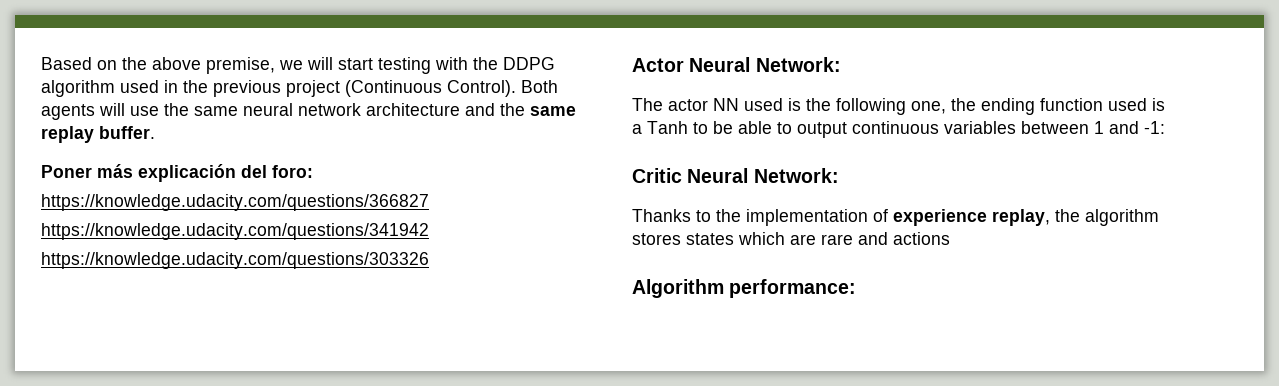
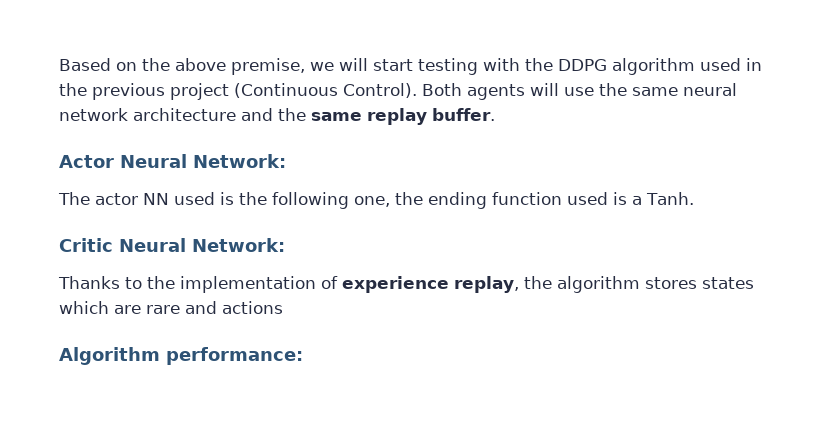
[41,164,313,182] [41,194,429,211] [41,223,429,240] [41,252,429,269] // Poner más explicación del foro: // https://knowledge.udacity.com/questions/366827 // https://knowledge.udacity.com/questions/341942 // https://knowledge.udacity.com/questions/303326 -> (495, 114) none
[647,121,1165,138] Tanh to be able to output continuous variables between 1 and -1: -> [646,192,694,205] Tanh.

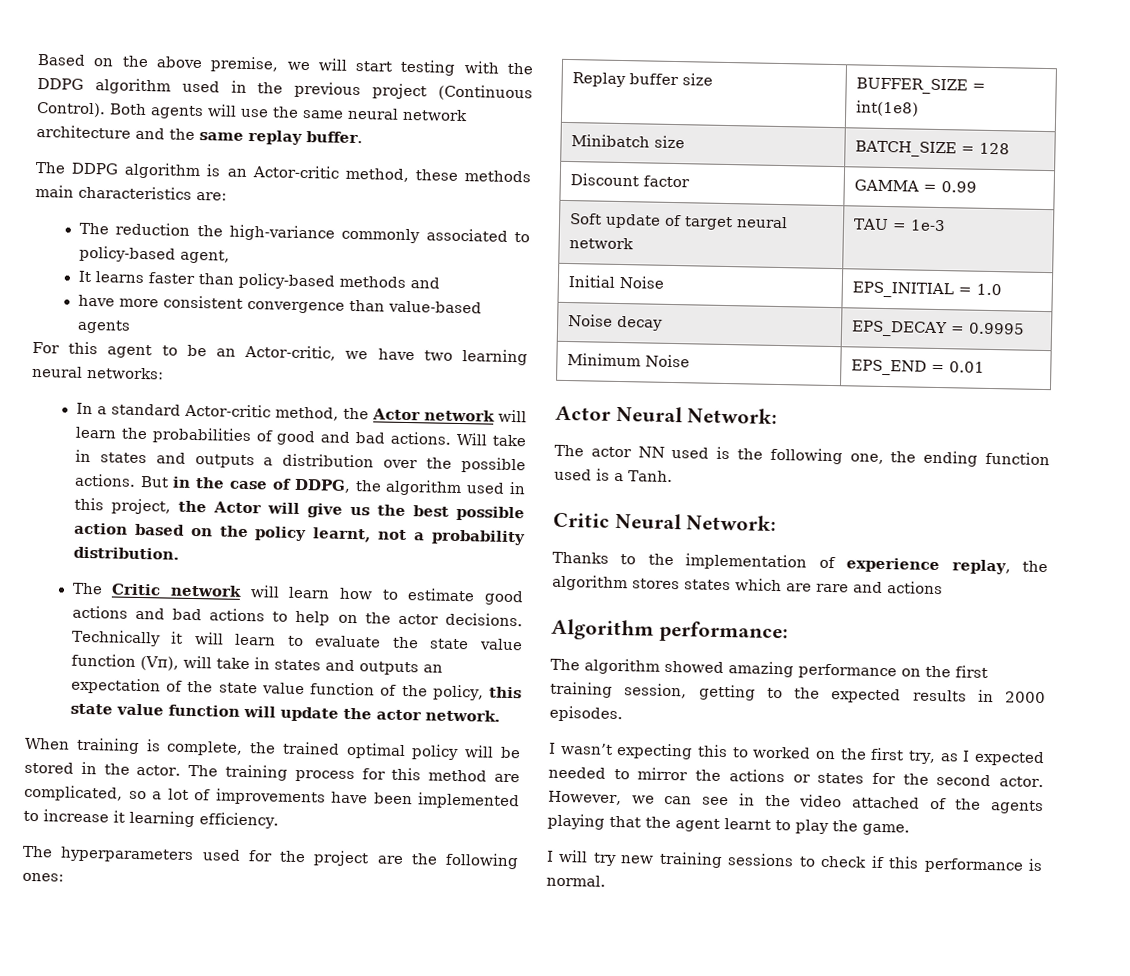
(495, 114) none -> [35,161,531,183] [35,184,227,201] [78,222,530,244] [78,245,230,264] [77,270,440,290] [77,294,482,314] [76,319,131,334] [32,341,528,366] [31,365,164,380] [75,402,527,423] [74,426,526,447] [74,449,526,474] [73,473,526,497] [73,497,526,522] [73,522,526,546] [72,546,179,560] [71,582,524,606] [71,605,523,627] [70,629,523,651] [70,653,443,676] [70,677,522,701] [69,703,500,722] [24,737,521,761] [24,761,520,783] [24,784,520,810] [23,809,279,829] [22,845,519,870] [22,872,64,882] [571,72,713,88] [855,77,986,95] [855,100,919,117] [570,134,685,149] [854,140,1010,158] [569,173,690,188] [853,179,977,193] [568,213,788,231] [568,237,634,250] [852,218,946,232] [567,275,664,289] [851,281,1002,299] [567,314,663,331] [850,320,1025,338] [566,353,690,368] [850,359,985,376] // The DDPG algorithm is an Actor-critic method, these methods main characteristics are: // The reduction the high-variance commonly associated to policy-based agent, // It learns faster than policy-based methods and // have more consistent convergence than value-based agents // For this agent to be an Actor-critic, we have two learning neural networks: // In a standard Actor-critic method, the Actor network will learn the probabilities of good and bad actions. Will take in states and outputs a distribution over the possible actions. But in the case of DDPG, the algorithm used in this project, the Actor will give us the best possible action based on the policy learnt, not a probability distribution. // The Critic network will learn how to estimate good actions and bad actions to help on the actor decisions. Technically it will learn to evaluate the state value function (Vπ), will take in states and outputs an expectation of the state value function of the policy, this state value function will update the actor network. // When training is complete, the trained optimal policy will be stored in the actor. The training process for this method are complicated, so a lot of improvements have been implemented to increase it learning efficiency. // The hyperparameters used for the project are the following ones: // Replay buffer size | BUFFER_SIZE = int(1e8) // Minibatch size | BATCH_SIZE = 128 // Discount factor | GAMMA = 0.99 // Soft update of target neural network | TAU = 1e-3 // Initial Noise | EPS_INITIAL = 1.0 // Noise decay | EPS_DECAY = 0.9995 // Minimum Noise | EPS_END = 0.01
(303, 356) none -> [550,658,988,680] [550,681,1046,704] [549,705,623,723] [548,742,1045,767] [548,766,1045,788] [548,790,1044,815] [547,813,910,836] [546,849,1043,874] [546,874,606,887] // The algorithm showed amazing performance on the first training session, getting to the expected results in 2000 episodes. // I wasn’t expecting this to worked on the first try, as I expected needed to mirror the actions or states for the second actor. However, we can see in the video attached of the agents playing that the agent learnt to play the game. // I will try new training sessions to check if this performance is normal.

